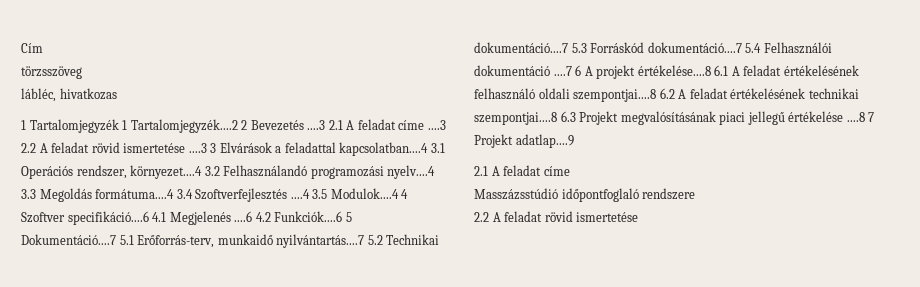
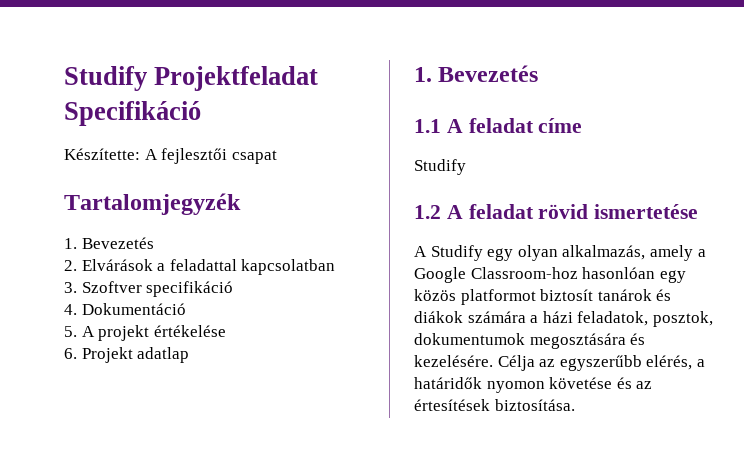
[21,43,43,53] [21,66,82,79] [21,88,117,102] [21,119,446,133] [21,142,445,156] [21,165,436,179] [21,188,409,202] [21,211,352,225] [21,234,440,248] [474,42,832,54] [474,65,859,79] [474,88,859,102] [474,111,875,125] [474,134,574,148] [474,165,570,176] [474,188,696,202] [474,211,639,222] Cím // törzsszöveg // lábléc, hivatkozas // 1 Tartalomjegyzék 1 Tartalomjegyzék....2 2 Bevezetés ....3 2.1 A feladat címe ....3 2.2 A feladat rövid ismertetése ....3 3 Elvárások a feladattal kapcsolatban....4 3.1 Operációs rendszer, környezet....4 3.2 Felhasználandó programozási nyelv....4 3.3 Megoldás formátuma....4 3.4 Szoftverfejlesztés ....4 3.5 Modulok....4 4 Szoftver specifikáció....6 4.1 Megjelenés ....6 4.2 Funkciók....6 5 Dokumentáció....7 5.1 Erőforrás-terv, munkaidő nyilvántartás....7 5.2 Technikai dokumentáció....7 5.3 Forráskód dokumentáció....7 5.4 Felhasználói dokumentáció ....7 6 A projekt értékelése....8 6.1 A feladat értékelésének felhasználó oldali szempontjai....8 6.2 A feladat értékelésének technikai szempontjai....8 6.3 Projekt megvalósításának piaci jellegű értékelése ....8 7 Projekt adatlap....9 // 2.1 A feladat címe // Masszázsstúdió időpontfoglaló rendszere // 2.2 A feladat rövid ismertetése -> [64,66,319,91] [64,101,201,126] [64,148,277,164] [64,193,241,215] [64,237,154,249] [64,259,336,275] [64,281,234,297] [64,303,186,315] [64,325,226,341] [64,347,190,363] [414,65,539,82] [414,118,583,133] [414,159,466,175] [414,204,699,219] [414,245,706,261] [414,267,686,283] [414,289,672,305] [414,311,713,327] [414,333,646,349] [414,355,705,371] [414,377,653,393] [414,399,575,411] Studify Projektfeladat Specifikáció // Készítette: A fejlesztői csapat // Tartalomjegyzék // 1. Bevezetés // 2. Elvárások a feladattal kapcsolatban // 3. Szoftver specifikáció // 4. Dokumentáció // 5. A projekt értékelése // 6. Projekt adatlap // 1. Bevezetés // 1.1 A feladat címe // Studify // 1.2 A feladat rövid ismertetése // A Studify egy olyan alkalmazás, amely a Google Classroom-hoz hasonlóan egy közös platformot biztosít tanárok és diákok számára a házi feladatok, posztok, dokumentumok megosztására és kezelésére. Célja az egyszerűbb elérés, a határidők nyomon követése és az értesítések biztosítása.

